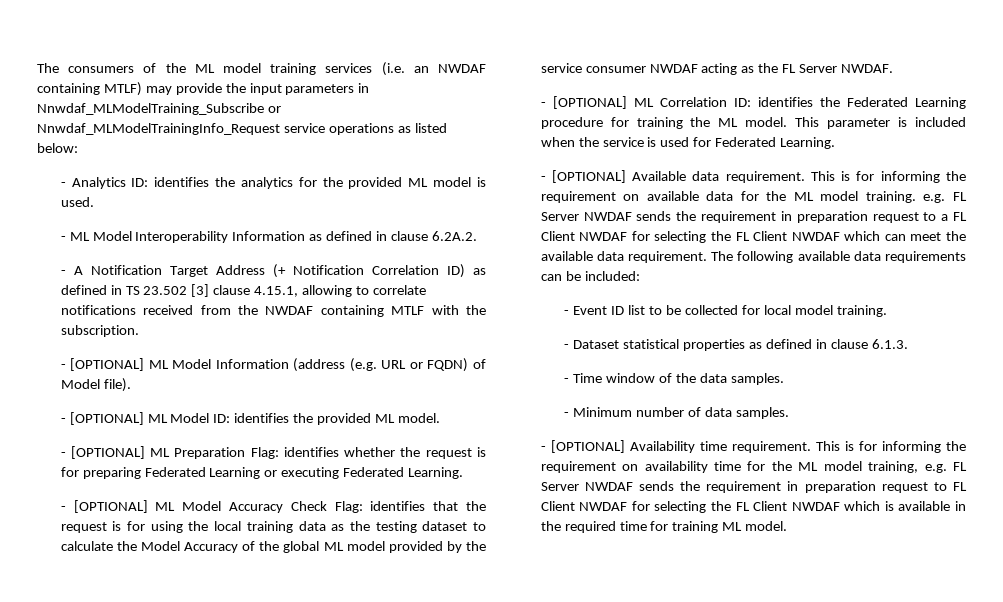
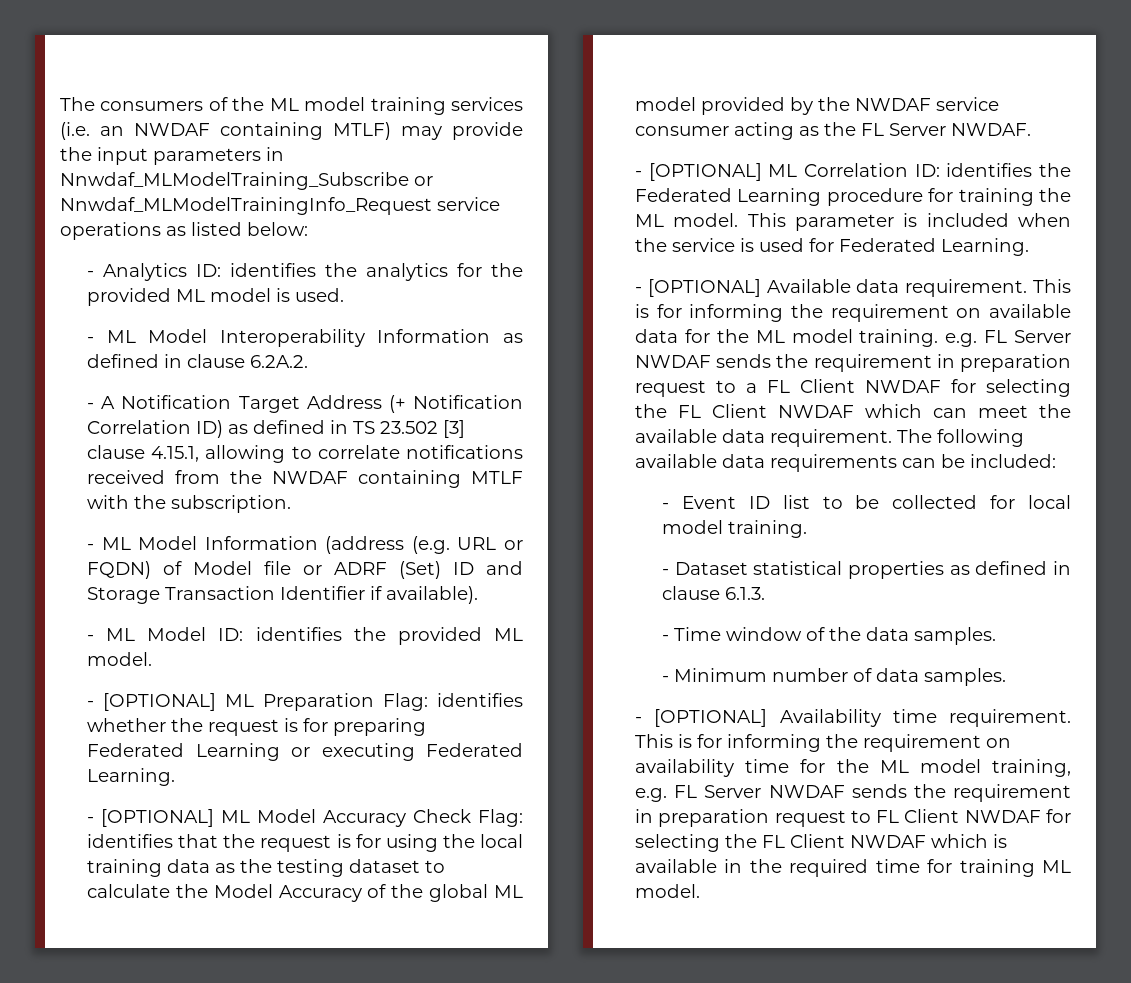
[70,358,145,371] [OPTIONAL] -> (95, 547) none
[103,378,131,392] [60,412,144,425] file). // - [OPTIONAL] -> [264,561,523,579] [87,586,479,604] [87,635,95,641] file or ADRF (Set) ID and Storage Transaction Identifier if available). // -
(487, 546) none -> [855,98,932,111] NWDAF
[649,64,698,73] NWDAF -> (730, 131) none

